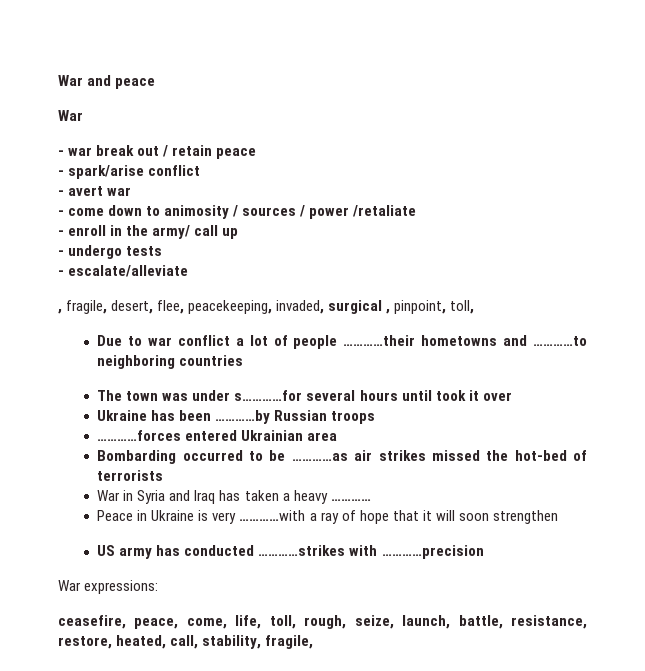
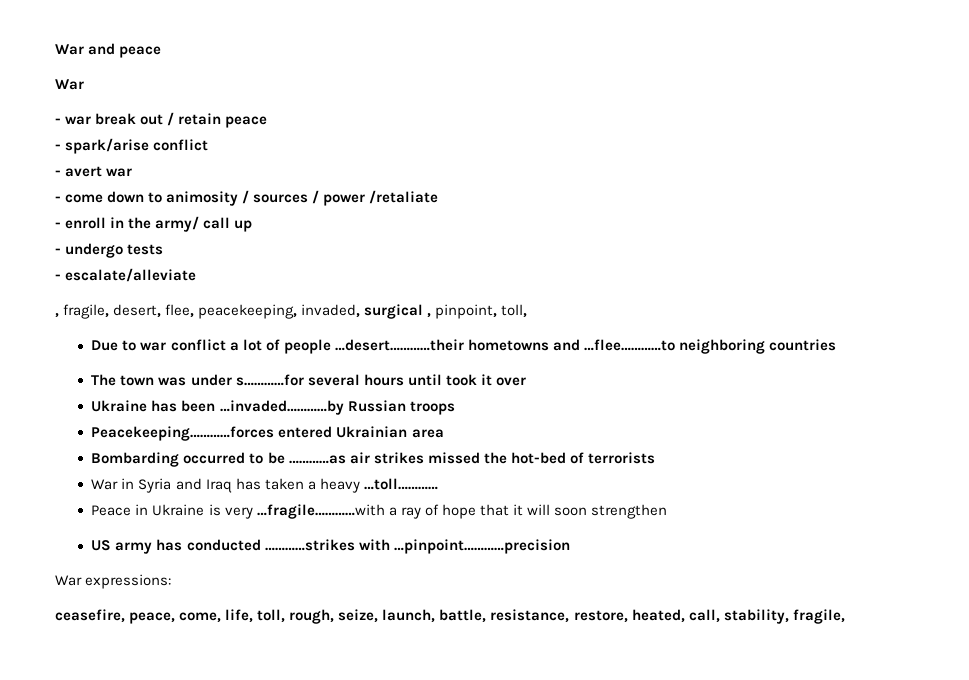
[343,335,416,346] …………their -> [334,339,464,351] …desert…………their
[533,336,587,346] …………to -> [583,339,675,351] …flee…………to
[215,410,271,424] …………by -> [219,400,344,415] …invaded…………by
[97,430,182,441] …………forces -> [91,426,275,441] Peacekeeping…………forces
[330,499,371,501] ………… -> [363,478,438,490] …toll…………
[239,510,306,521] …………with -> [256,504,385,519] …fragile…………with
[381,545,484,559] …………precision -> [393,539,570,554] …pinpoint…………precision

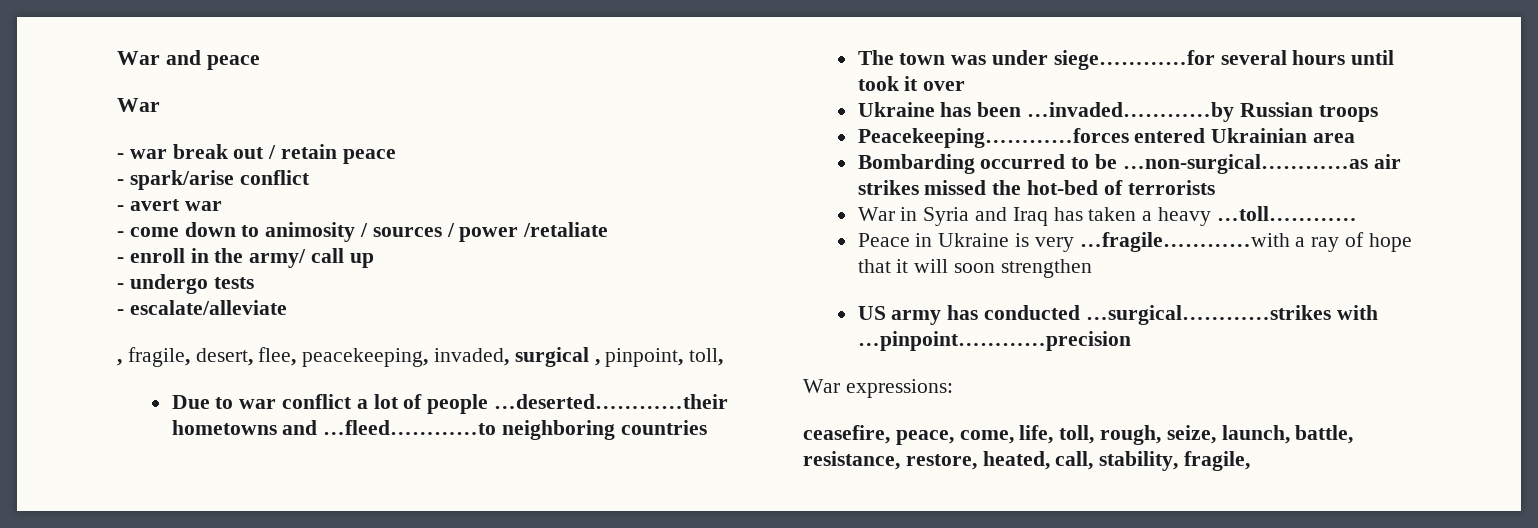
[334,339,464,351] …desert…………their -> [493,394,728,409] …deserted…………their
[583,339,675,351] …flee…………to -> [323,420,497,435] …fleed…………to
[235,374,304,386] s…………for -> [1053,50,1215,70] siege…………for
[288,455,346,464] …………as -> [1122,154,1368,174] …non-surgical…………as
[264,539,355,551] …………strikes -> [1085,305,1331,325] …surgical…………strikes

